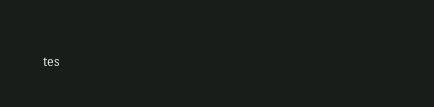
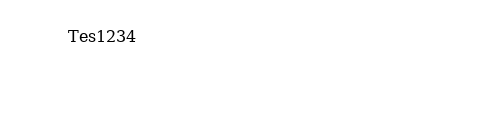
[43,57,60,66] tes -> [68,30,136,42] Tes1234

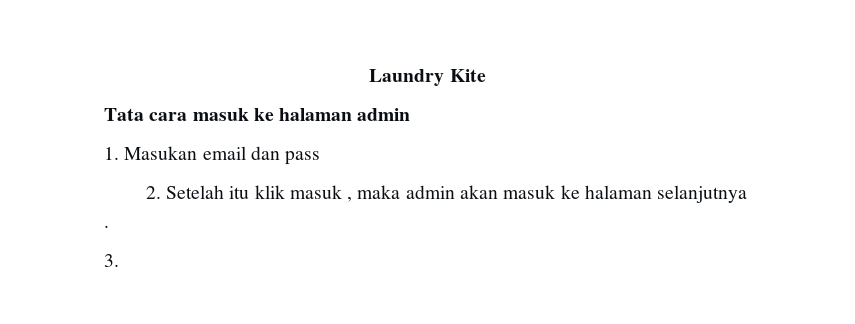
[68,30,136,42] Tes1234 -> [369,69,486,86] [104,108,411,121] [104,146,321,165] [145,185,748,203] [104,225,109,228] [104,254,119,267] Laundry Kite // Tata cara masuk ke halaman admin // 1. Masukan email dan pass // 2. Setelah itu klik masuk , maka admin akan masuk ke halaman selanjutnya . // 3.

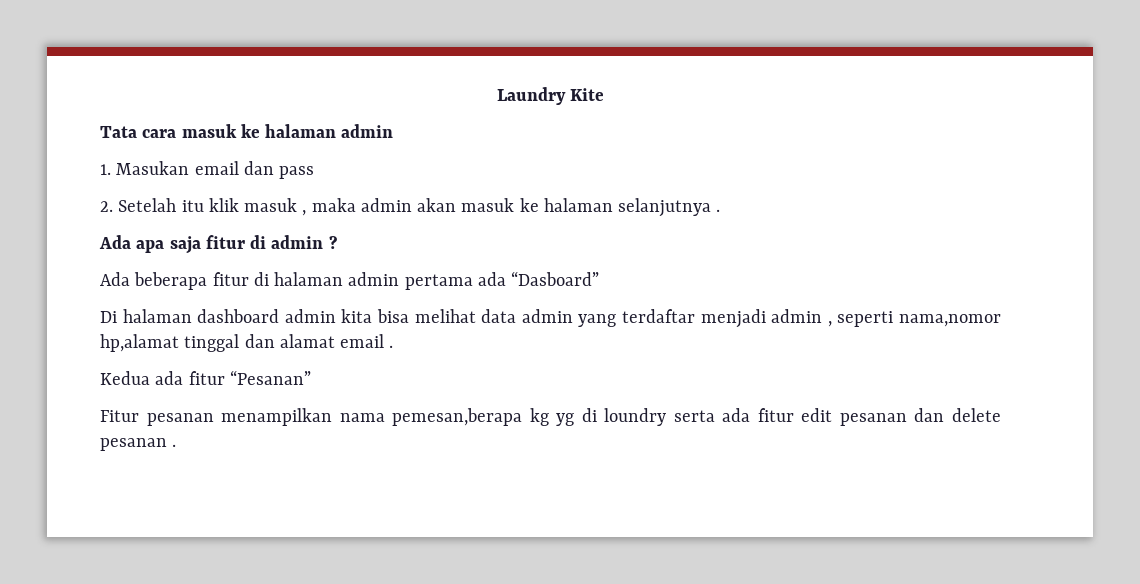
[104,254,119,267] 3. -> [99,235,337,254] [100,271,600,290] [100,309,1002,328] [100,334,394,352] [100,370,311,385] [100,408,1001,426] [100,438,177,451] Ada apa saja fitur di admin ? // Ada beberapa fitur di halaman admin pertama ada “Dasboard” // Di halaman dashboard admin kita bisa melihat data admin yang terdaftar menjadi admin , seperti nama,nomor hp,alamat tinggal dan alamat email . // Kedua ada fitur “Pesanan” // Fitur pesanan menampilkan nama pemesan,berapa kg yg di loundry serta ada fitur edit pesanan dan delete pesanan .

